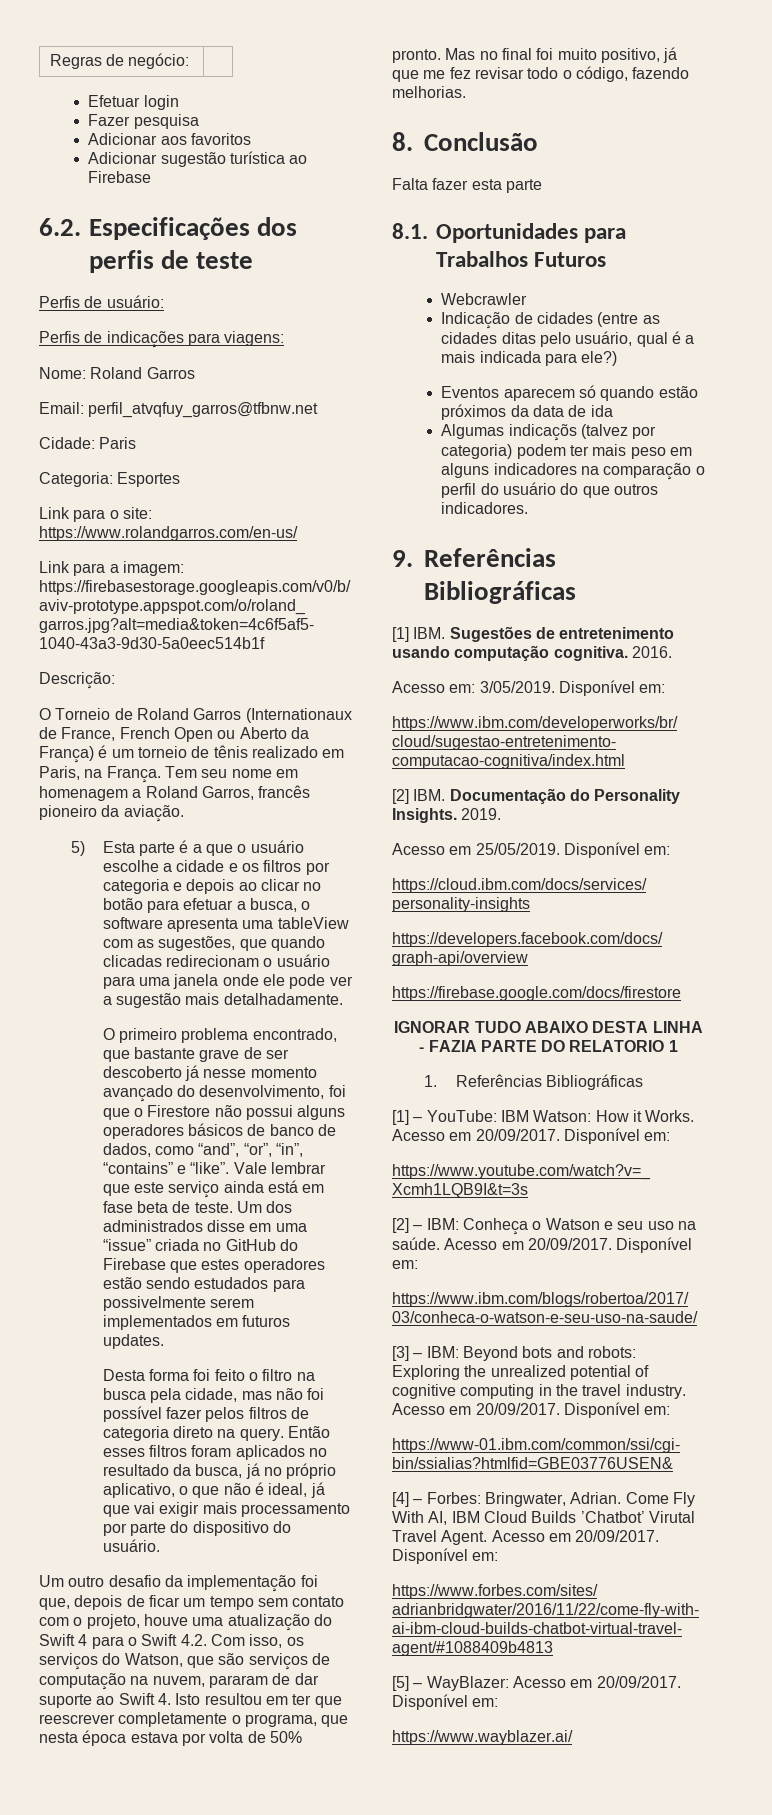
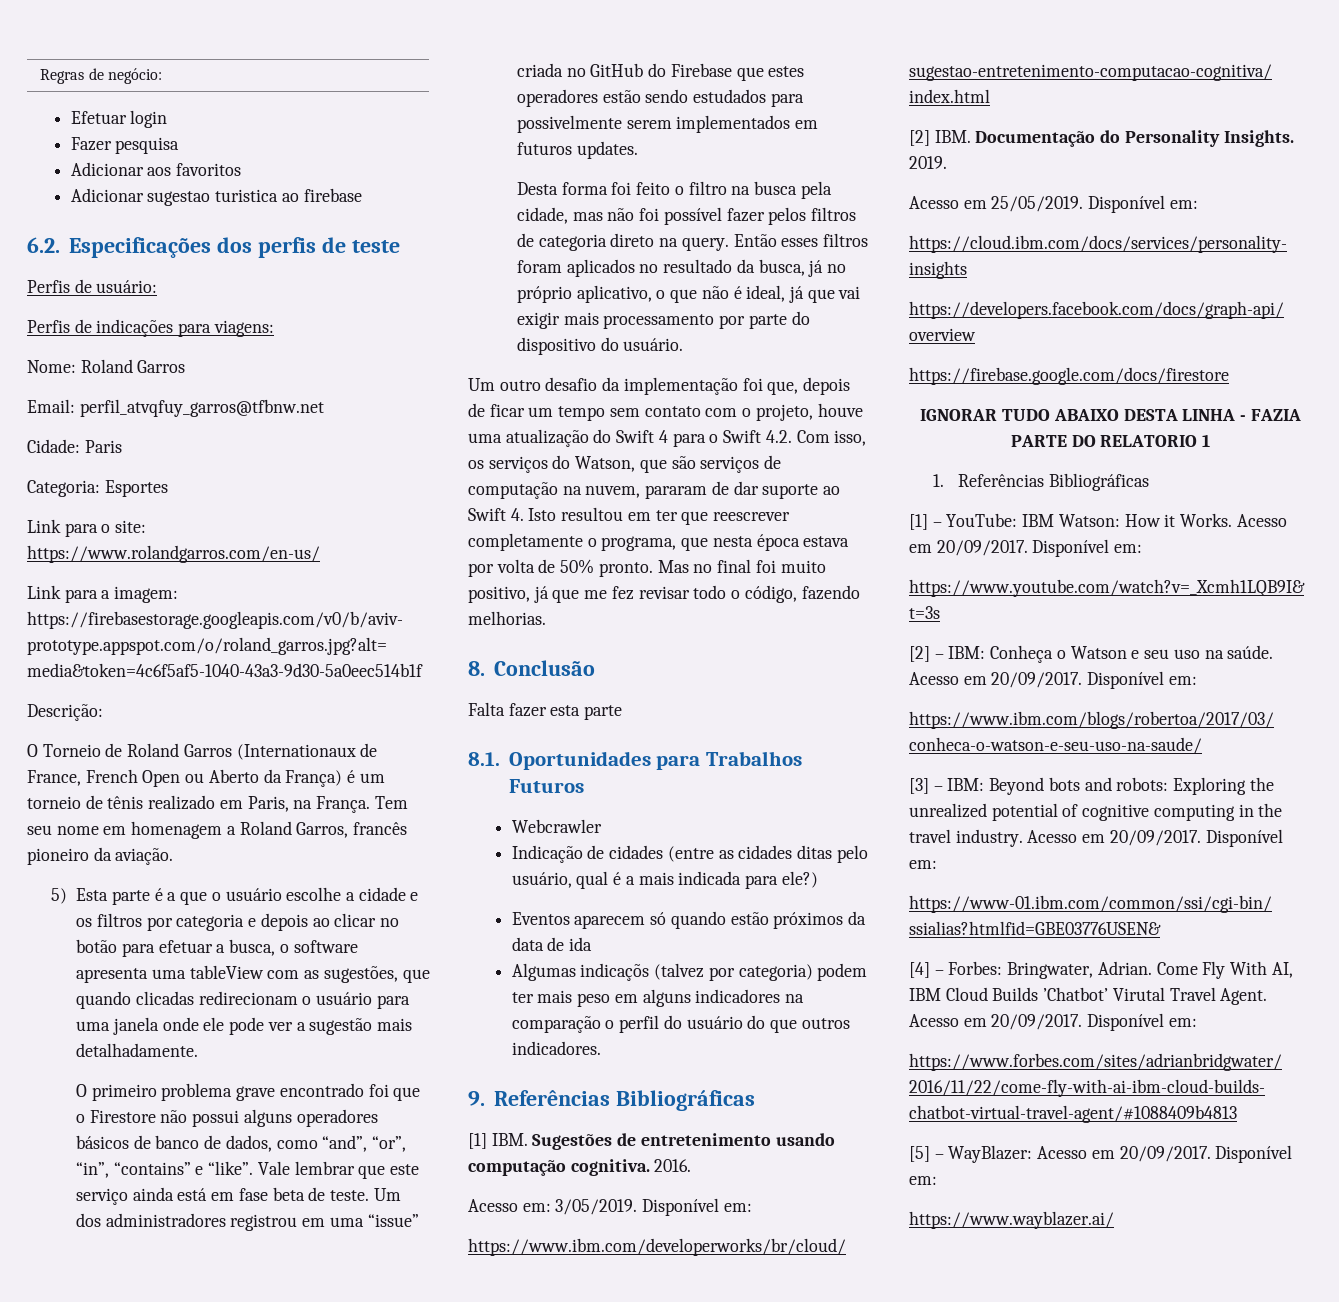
[160,151,308,167] [88,171,152,183] sugestão turística ao Firebase -> [147,188,362,206] sugestao turistica ao firebase
[252,1028,337,1042] [102,1047,289,1062] [102,1065,317,1081] [102,1085,325,1102] encontrado, que bastante grave de ser descoberto já nesse momento avançado do desenvolvimento, -> [236,1083,364,1101] grave encontrado
[102,1220,246,1232] administrados disse -> [105,1213,298,1231] administradores registrou

